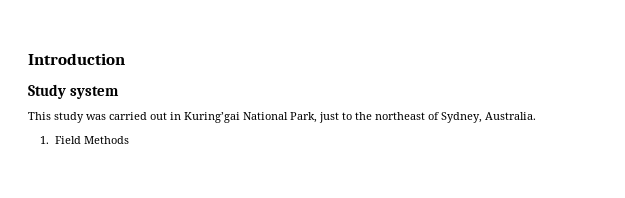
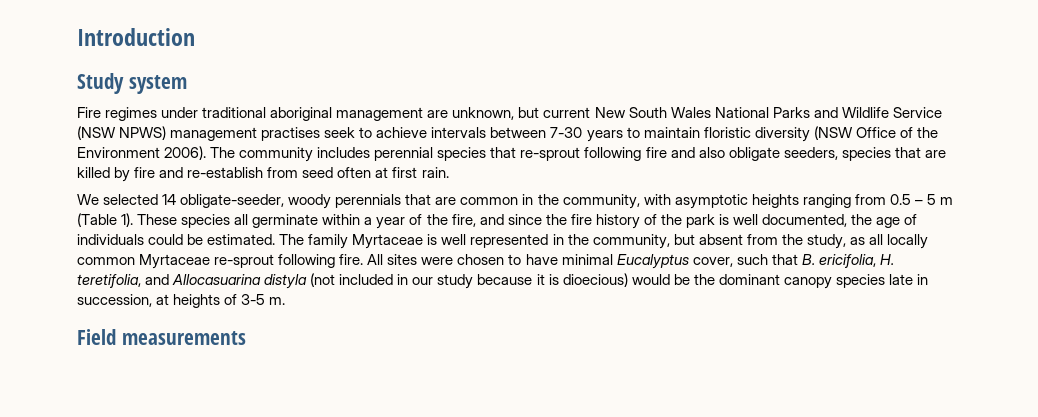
[28,112,536,123] [40,136,129,144] This study was carried out in Kuring’gai National Park, just to the northeast of Sydney, Australia. // 1. Field Methods -> [77,107,942,121] [77,126,938,142] [77,146,946,162] [77,167,449,182] [77,194,953,209] [77,213,918,229] [77,234,928,249] [77,254,894,269] [77,273,928,289] [77,294,286,308] [77,329,246,345] Fire regimes under traditional aboriginal management are unknown, but current New South Wales National Parks and Wildlife Service (NSW NPWS) management practises seek to achieve intervals between 7-30 years to maintain floristic diversity (NSW Office of the Environment 2006). The community includes perennial species that re-sprout following fire and also obligate seeders, species that are killed by fire and re-establish from seed often at first rain. // We selected 14 obligate-seeder, woody perennials that are common in the community, with asymptotic heights ranging from 0.5 – 5 m (Table 1). These species all germinate within a year of the fire, and since the fire history of the park is well documented, the age of individuals could be estimated. The family Myrtaceae is well represented in the community, but absent from the study, as all locally common Myrtaceae re-sprout following fire. All sites were chosen to have minimal Eucalyptus cover, such that B. ericifolia, H. teretifolia, and Allocasuarina distyla (not included in our study because it is dioecious) would be the dominant canopy species late in succession, at heights of 3-5 m. // Field measurements

